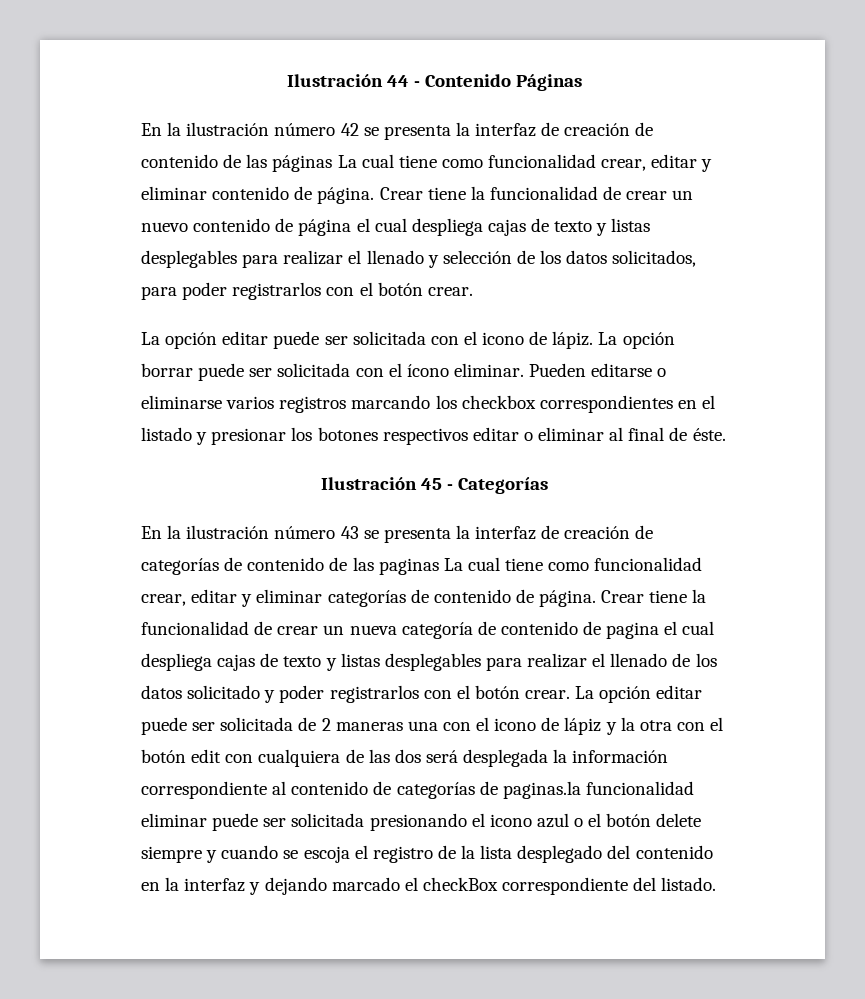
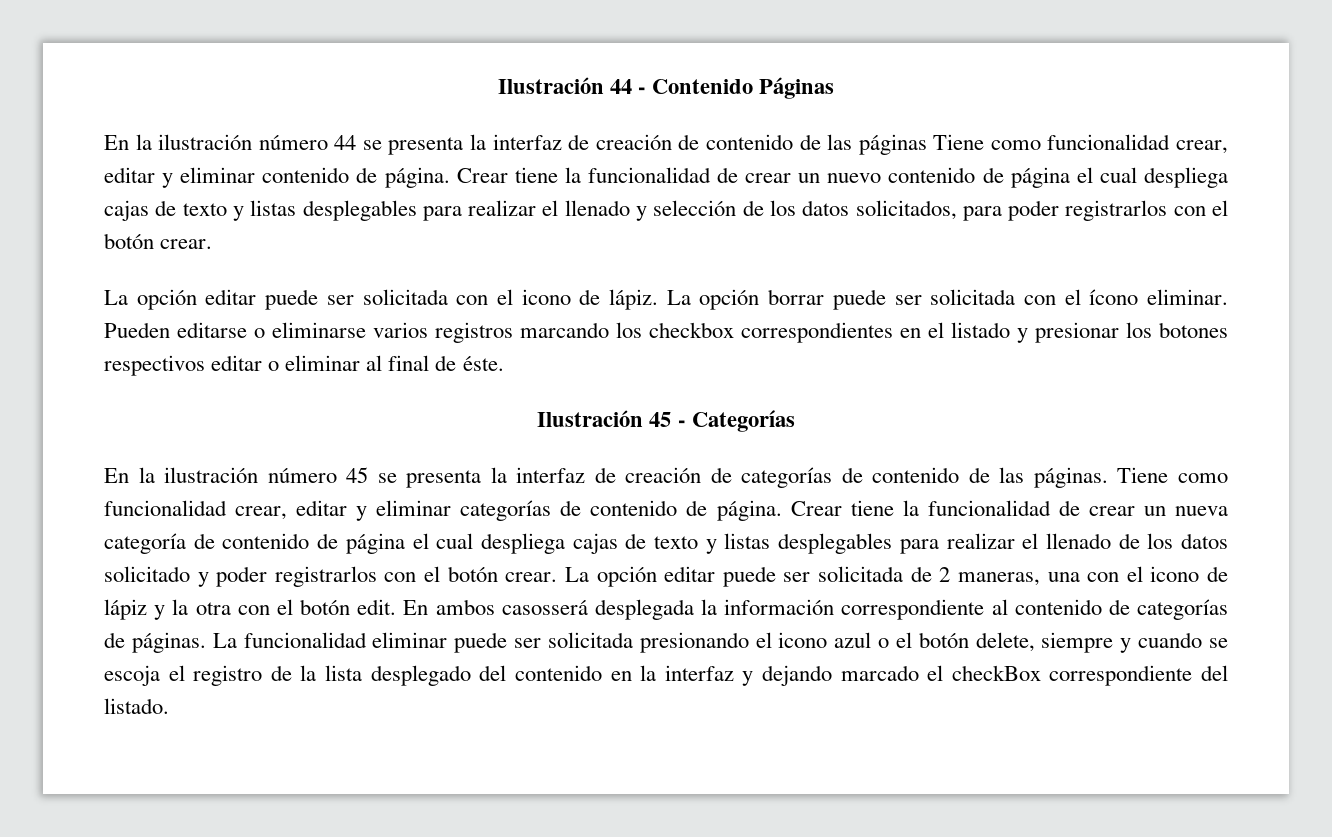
[340,123,359,136] 42 -> [334,135,357,150] 44
[337,154,437,168] La cual tiene -> [933,134,985,150] Tiene
[340,526,359,539] 43 -> [346,467,369,483] 45
[378,557,544,575] paginas La cual tiene -> [1033,467,1169,488] páginas. Tiene
[606,622,660,639] pagina -> [345,533,405,554] página
[335,722,403,731] maneras -> [957,572,1040,586] maneras,
[191,749,458,767] edit con cualquiera de las dos será -> [357,599,588,615] edit. En ambos casosserá
[502,781,581,799] paginas.la -> [131,632,237,653] páginas. La
[656,813,702,827] delete -> [975,632,1035,652] delete,

